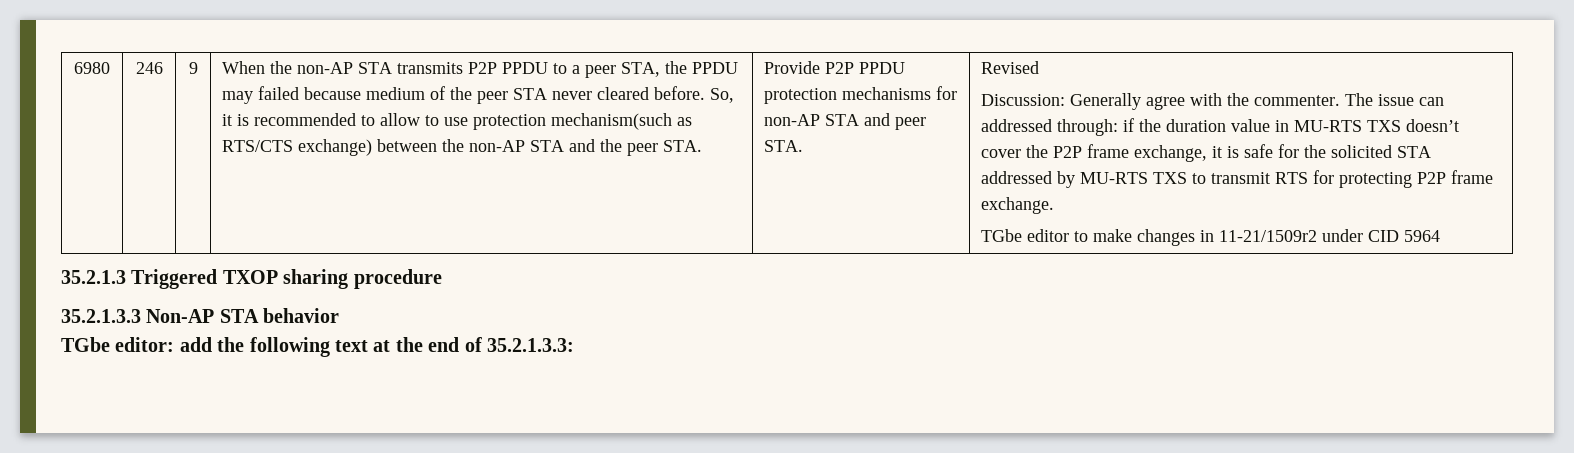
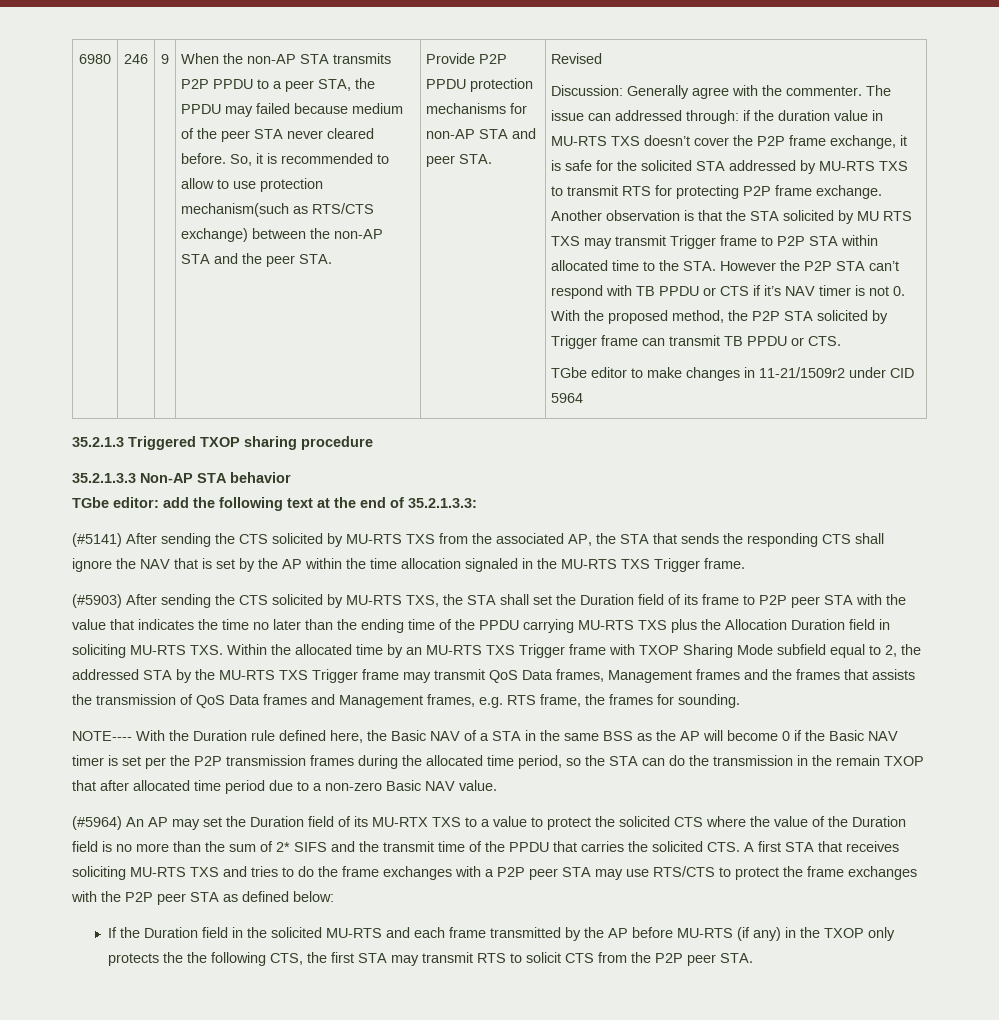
(1055, 205) none -> [551,210,913,224] [551,235,879,249] [551,260,900,271] [551,285,906,299] [551,310,889,324] [551,335,842,349] Another observation is that the STA solicited by MU RTS TXS may transmit Trigger frame to P2P STA within allocated time to the STA. However the P2P STA can’t respond with TB PPDU or CTS if it’s NAV timer is not 0. With the proposed method, the P2P STA solicited by Trigger frame can transmit TB PPDU or CTS.
(574, 345) none -> [72,533,884,547] [72,558,745,572] [72,594,906,608] [72,619,890,633] [72,644,921,658] [72,669,915,683] [72,694,740,708] [72,730,898,743] [72,755,924,769] [72,780,497,794] [72,816,906,830] [72,841,899,852] [72,866,917,880] [71,891,334,905] [107,927,895,941] [107,952,753,966] // (#5141) After sending the CTS solicited by MU-RTS TXS from the associated AP, the STA that sends the responding CTS shall ignore the NAV that is set by the AP within the time allocation signaled in the MU-RTS TXS Trigger frame. // (#5903) After sending the CTS solicited by MU-RTS TXS, the STA shall set the Duration field of its frame to P2P peer STA with the value that indicates the time no later than the ending time of the PPDU carrying MU-RTS TXS plus the Allocation Duration field in soliciting MU-RTS TXS. Within the allocated time by an MU-RTS TXS Trigger frame with TXOP Sharing Mode subfield equal to 2, the addressed STA by the MU-RTS TXS Trigger frame may transmit QoS Data frames, Management frames and the frames that assists the transmission of QoS Data frames and Management frames, e.g. RTS frame, the frames for sounding. // NOTE---- With the Duration rule defined here, the Basic NAV of a STA in the same BSS as the AP will become 0 if the Basic NAV timer is set per the P2P transmission frames during the allocated time period, so the STA can do the transmission in the remain TXOP that after allocated time period due to a non-zero Basic NAV value. // (#5964) An AP may set the Duration field of its MU-RTX TXS to a value to protect the solicited CTS where the value of the Duration field is no more than the sum of 2* SIFS and the transmit time of the PPDU that carries the solicited CTS. A first STA that receives soliciting MU-RTS TXS and tries to do the frame exchanges with a P2P peer STA may use RTS/CTS to protect the frame exchanges with the P2P peer STA as defined below: // If the Duration field in the solicited MU-RTS and each frame transmitted by the AP before MU-RTS (if any) in the TXOP only protects the the following CTS, the first STA may transmit RTS to solicit CTS from the P2P peer STA.

